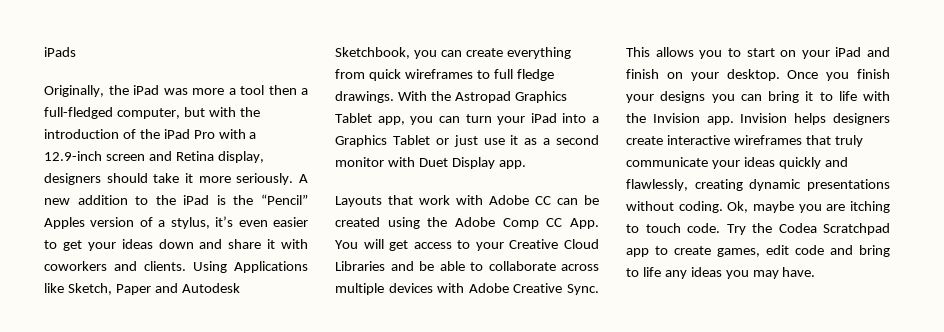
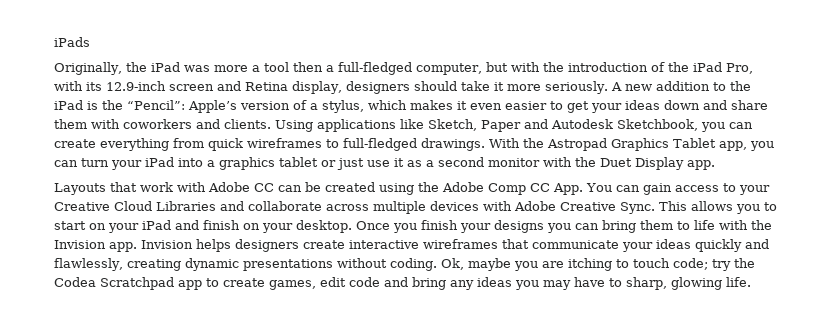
[193,129,257,139] Pro with a -> [725,63,753,74] [54,81,102,91] Pro, with its
[261,194,309,205] [44,217,85,229] “Pencil” Apples -> [127,100,237,113] “Pencil”: Apple’s
[215,216,234,227] it’s -> [368,100,467,110] which makes it
[267,239,276,249] it -> [54,119,87,129] them
[234,261,308,273] Applications -> [317,119,396,132] applications
[493,69,554,81] full fledge -> [343,138,417,151] full-fledged
[335,135,430,147] Graphics Tablet -> [219,157,318,170] graphics tablet
(415, 162) none -> [575,157,596,167] the
[363,239,409,251] will get -> [615,183,672,195] can gain
[419,261,483,271] be able to -> (244, 206) none
[805,91,814,101] it -> [640,220,673,230] them
[834,135,863,147] truly -> (529, 244) none
[687,223,746,235] code. Try -> [672,258,731,271] code; try
[626,267,661,277] to life -> (446, 283) none
[782,267,816,277] have. -> [574,277,751,290] have to sharp, glowing life.

